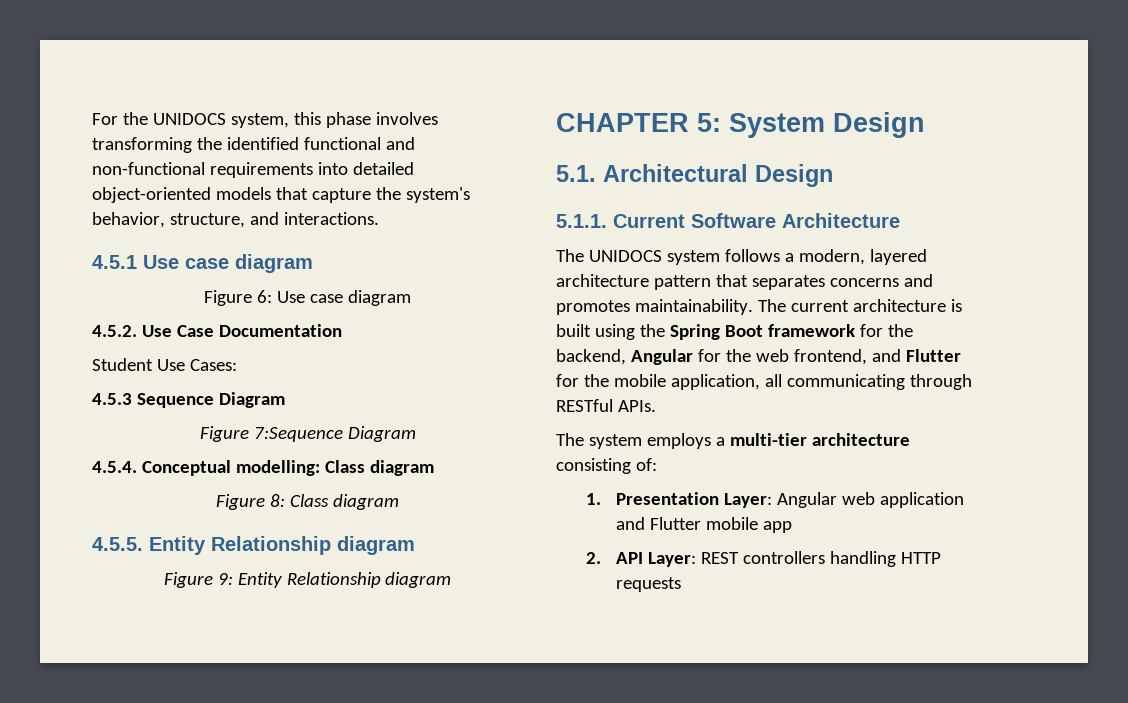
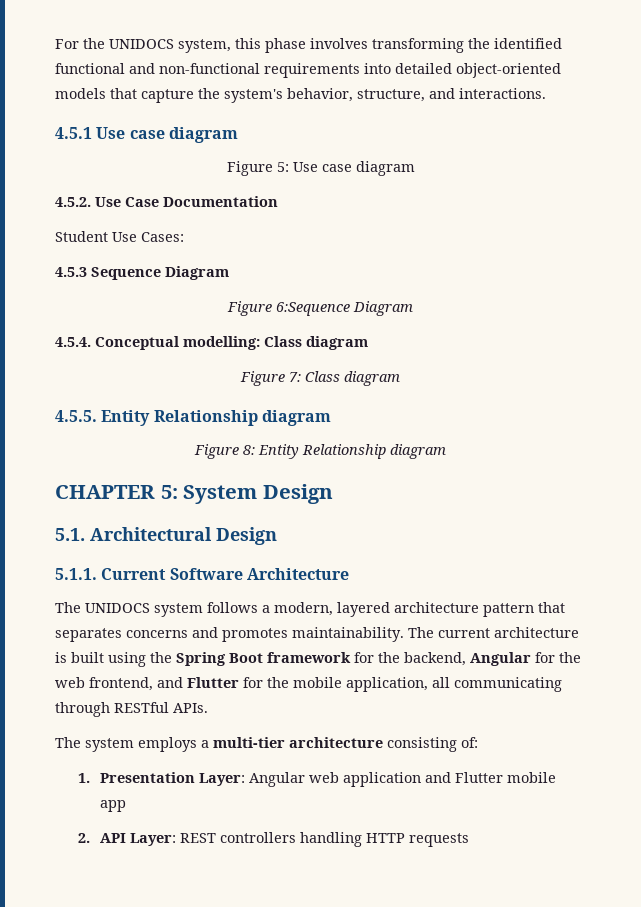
[257,290,273,303] 6: -> [276,162,289,172] 5:
[253,427,343,442] 7:Sequence -> [276,302,350,316] 6:Sequence
[270,494,286,507] 8: -> [289,372,301,382] 7:
[217,573,233,585] 9: -> [243,445,255,455] 8:

